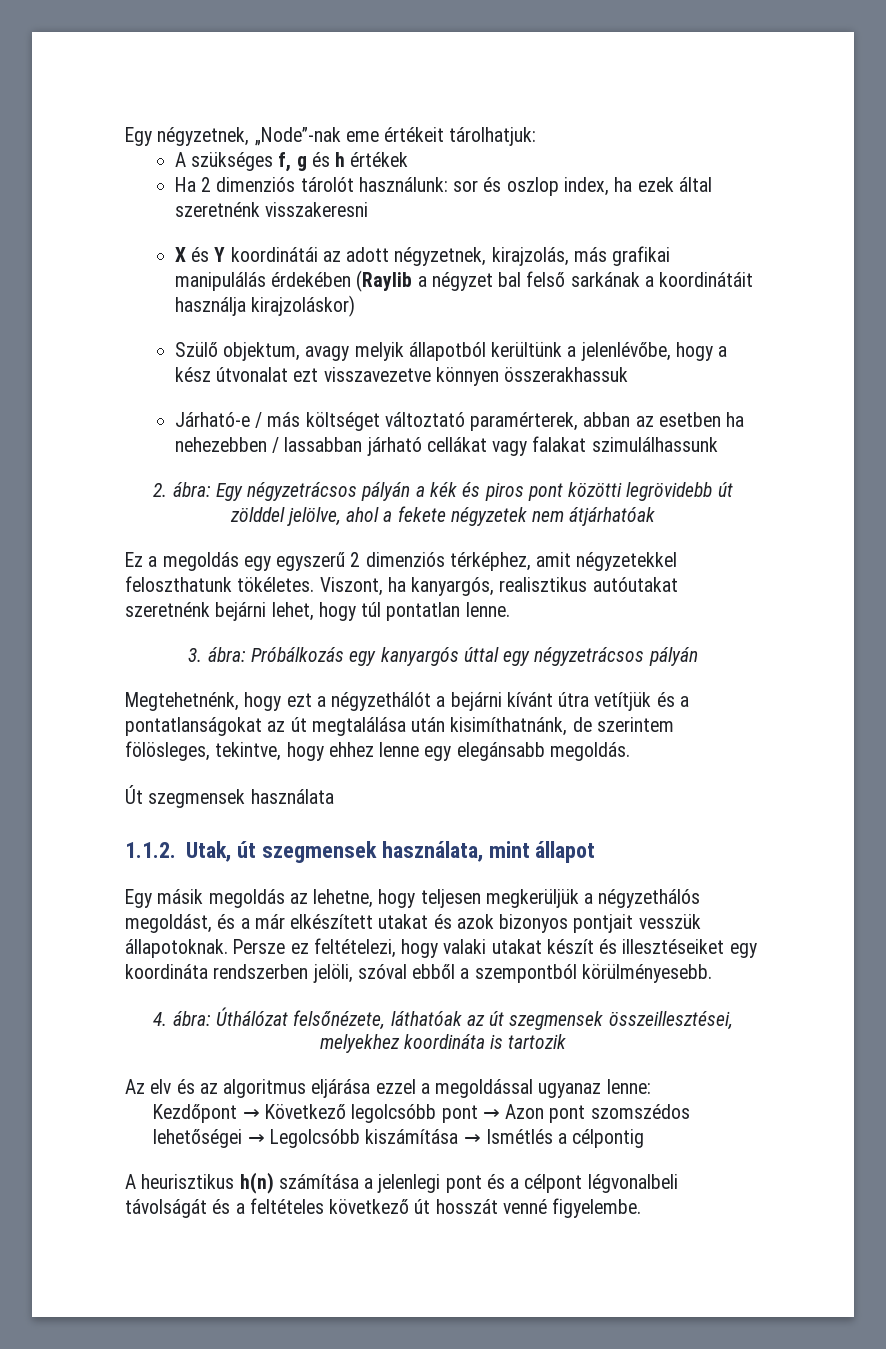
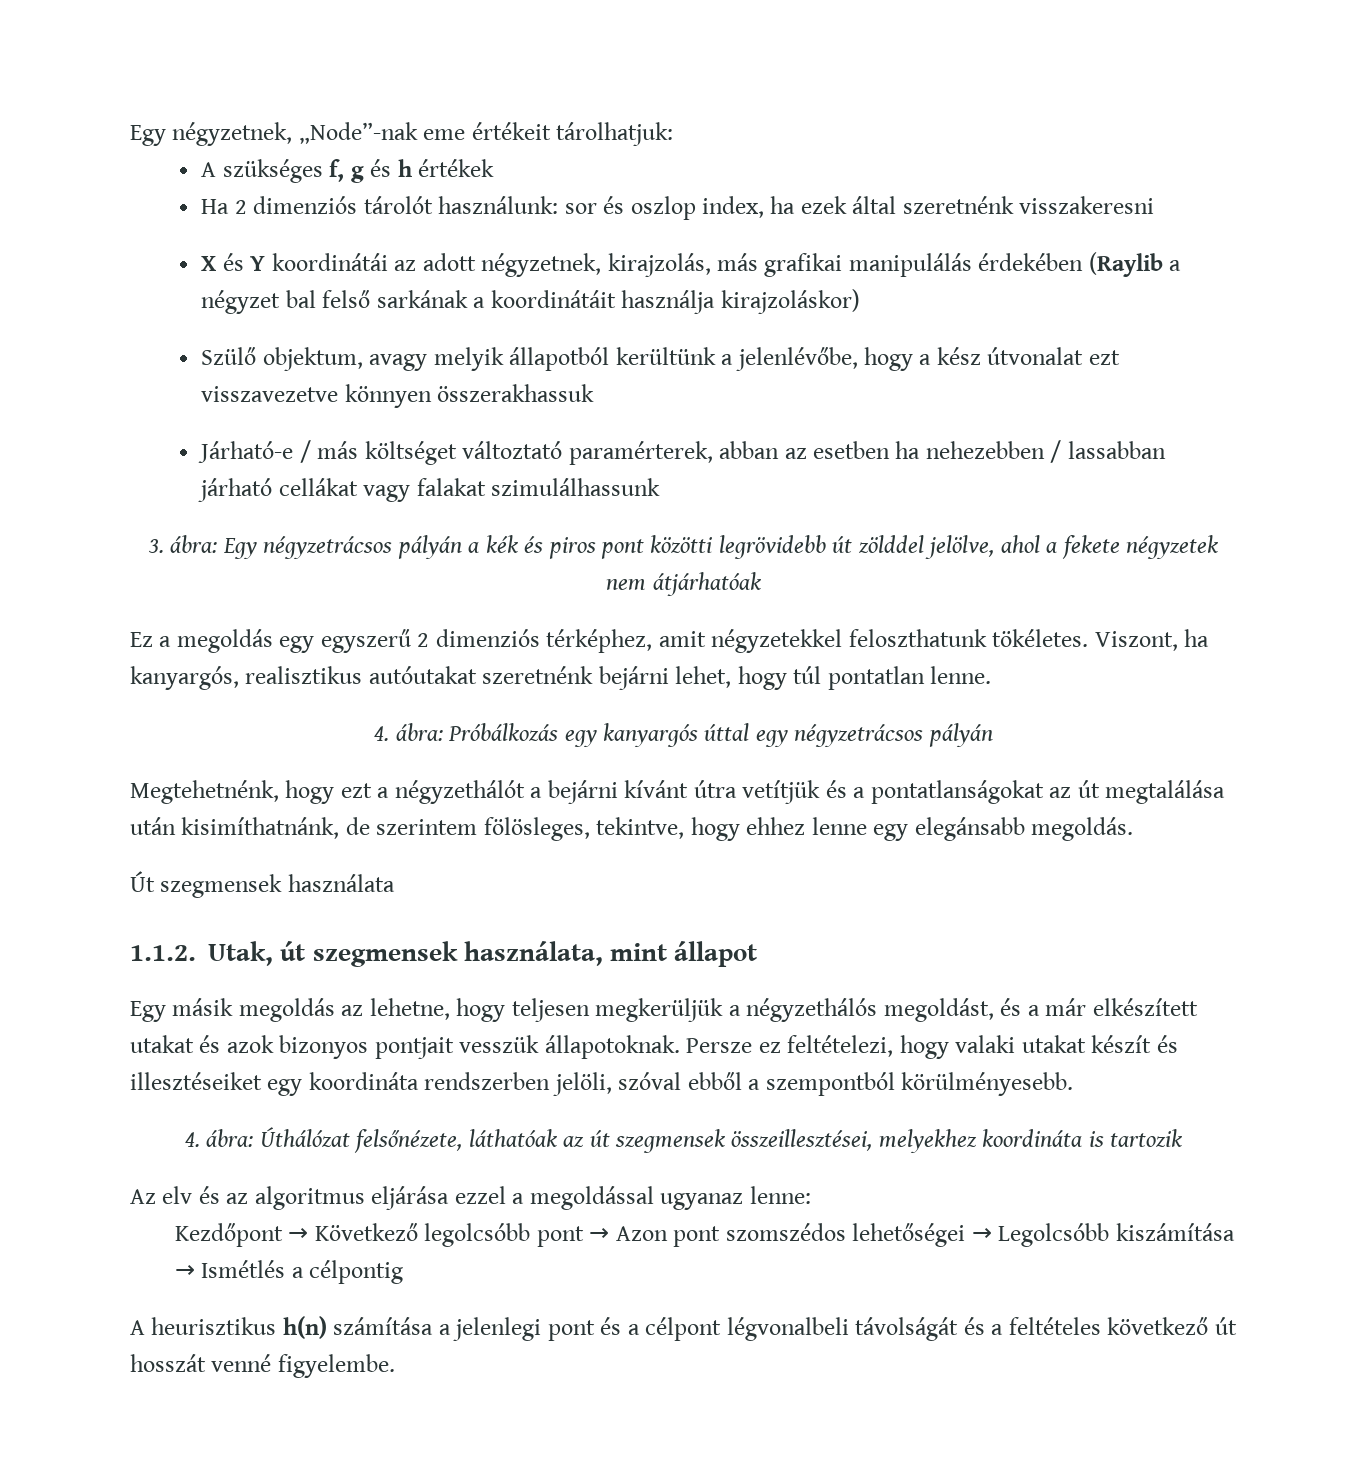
[153,483,168,497] 2. -> [147,539,164,553] 3.
[188,648,203,662] 3. -> [374,726,390,741] 4.

